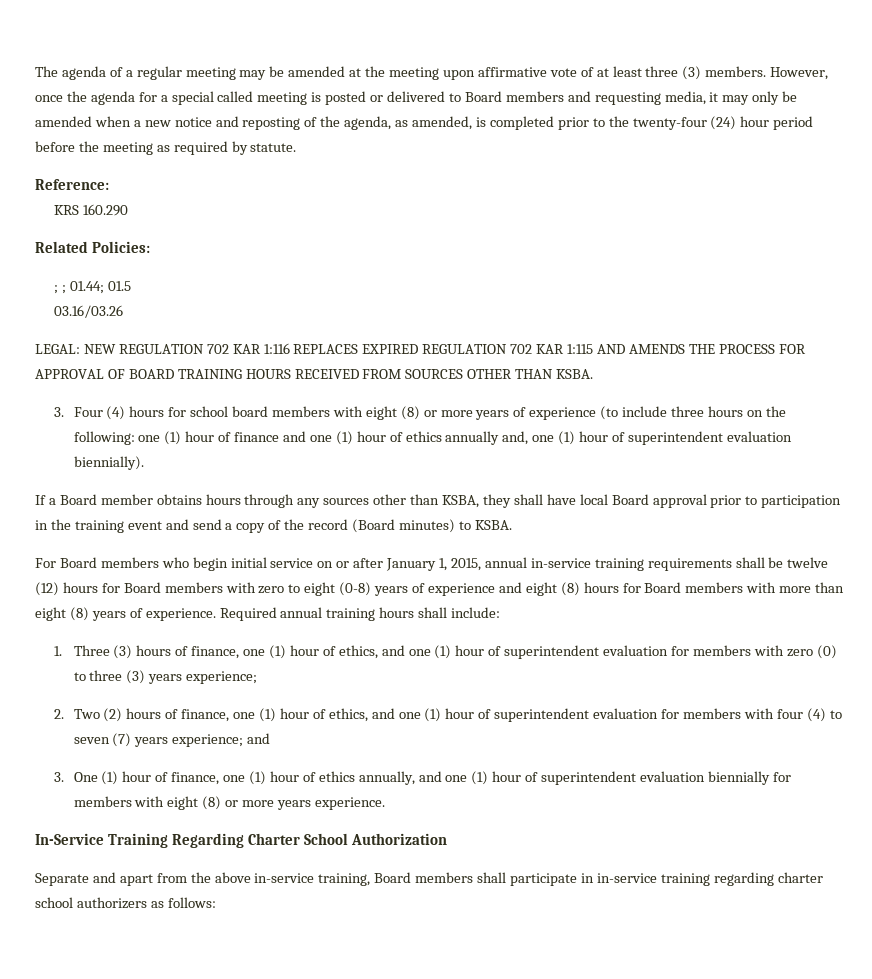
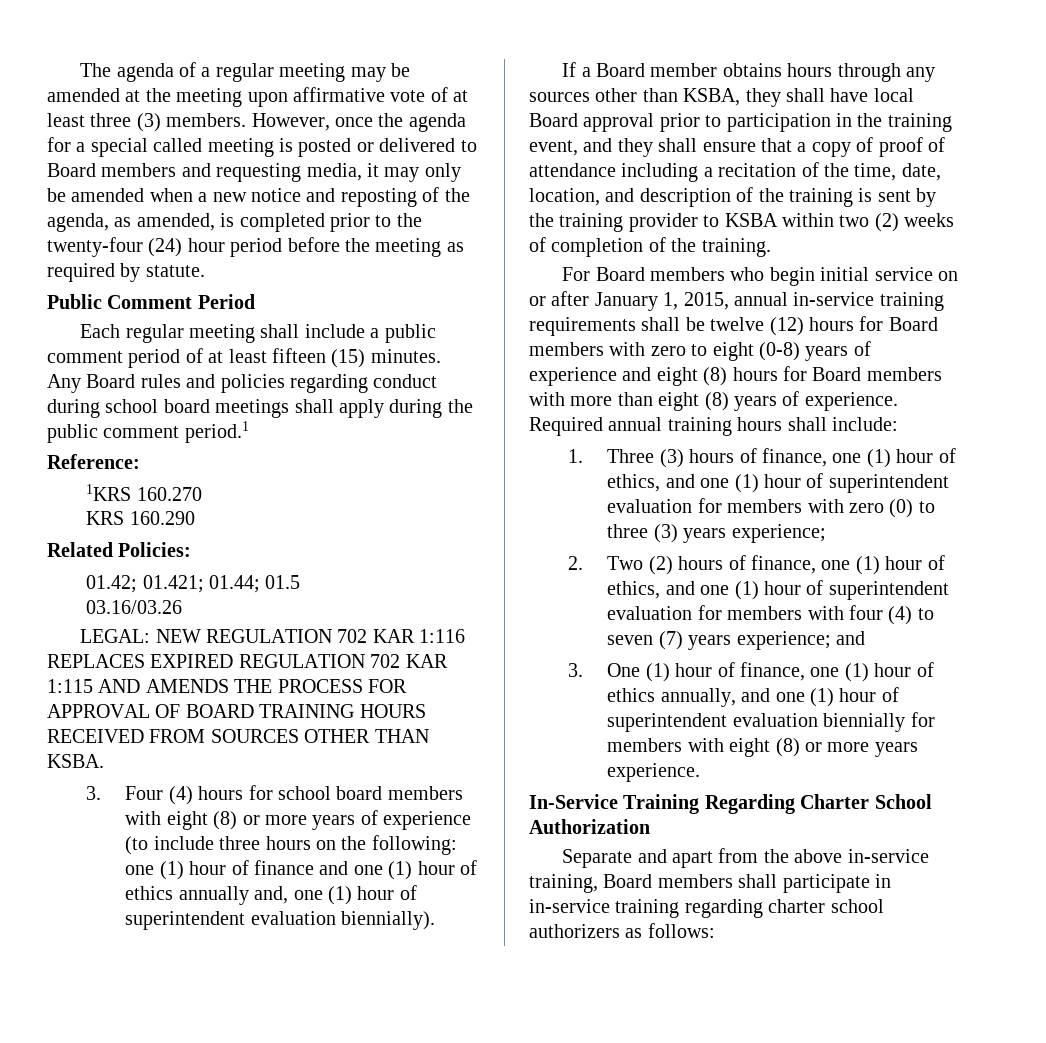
(297, 147) none -> [47,294,255,309] [80,324,436,343] [47,348,441,368] [47,374,438,393] [47,399,473,418] [47,421,249,443] // Public Comment Period // Each regular meeting shall include a public comment period of at least fifteen (15) minutes. Any Board rules and policies regarding conduct during school board meetings shall apply during the public comment period.1
(109, 184) none -> [86,484,202,501] // 1KRS 160.270
[54,285,67,294] ; ; -> [86,575,204,593] 01.42; 01.421;
[127,519,512,533] event and send a copy of the record (Board minutes) to KSBA. -> [529,137,945,157] [529,162,941,182] [529,187,937,207] [529,213,955,232] [529,237,771,257] event, and they shall ensure that a copy of proof of attendance including a recitation of the time, date, location, and description of the training is sent by the training provider to KSBA within two (2) weeks of completion of the training.

